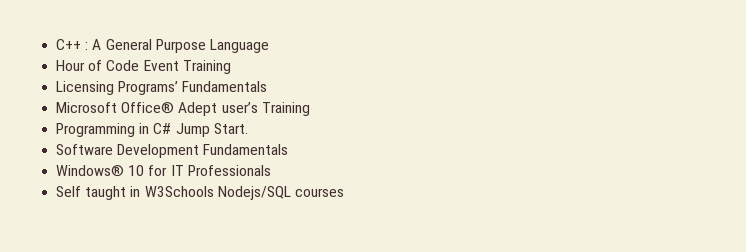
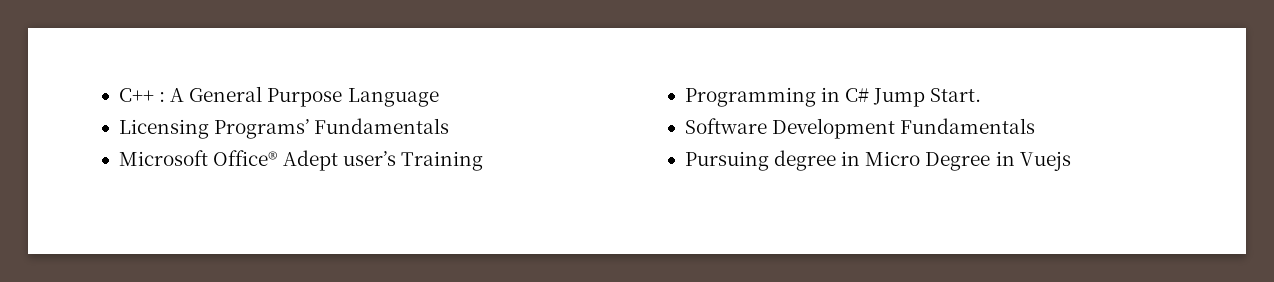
[56,60,231,74] // Hour of Code Event Training -> (439, 97) none
[56,165,271,177] [56,186,344,200] Windows® 10 for IT Professionals // Self taught in W3Schools Nodejs/SQL courses -> [684,150,1071,171] Pursuing degree in Micro Degree in Vuejs

